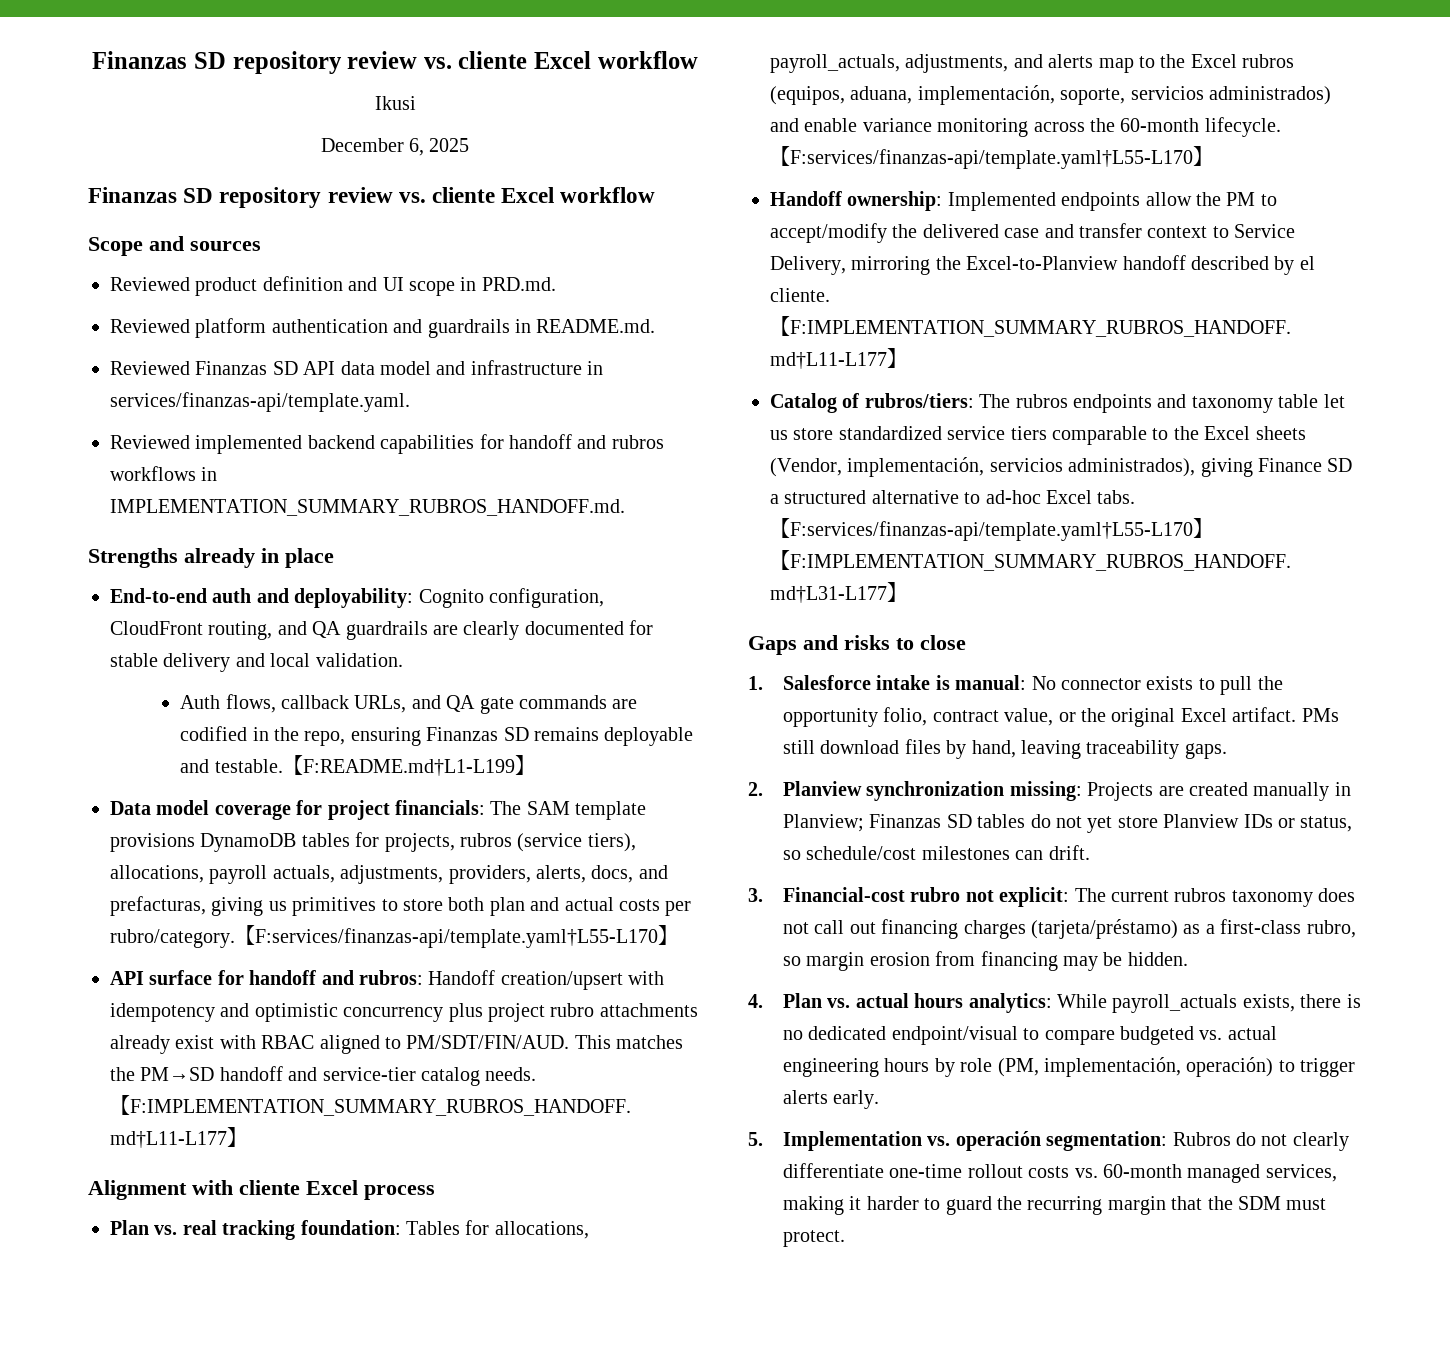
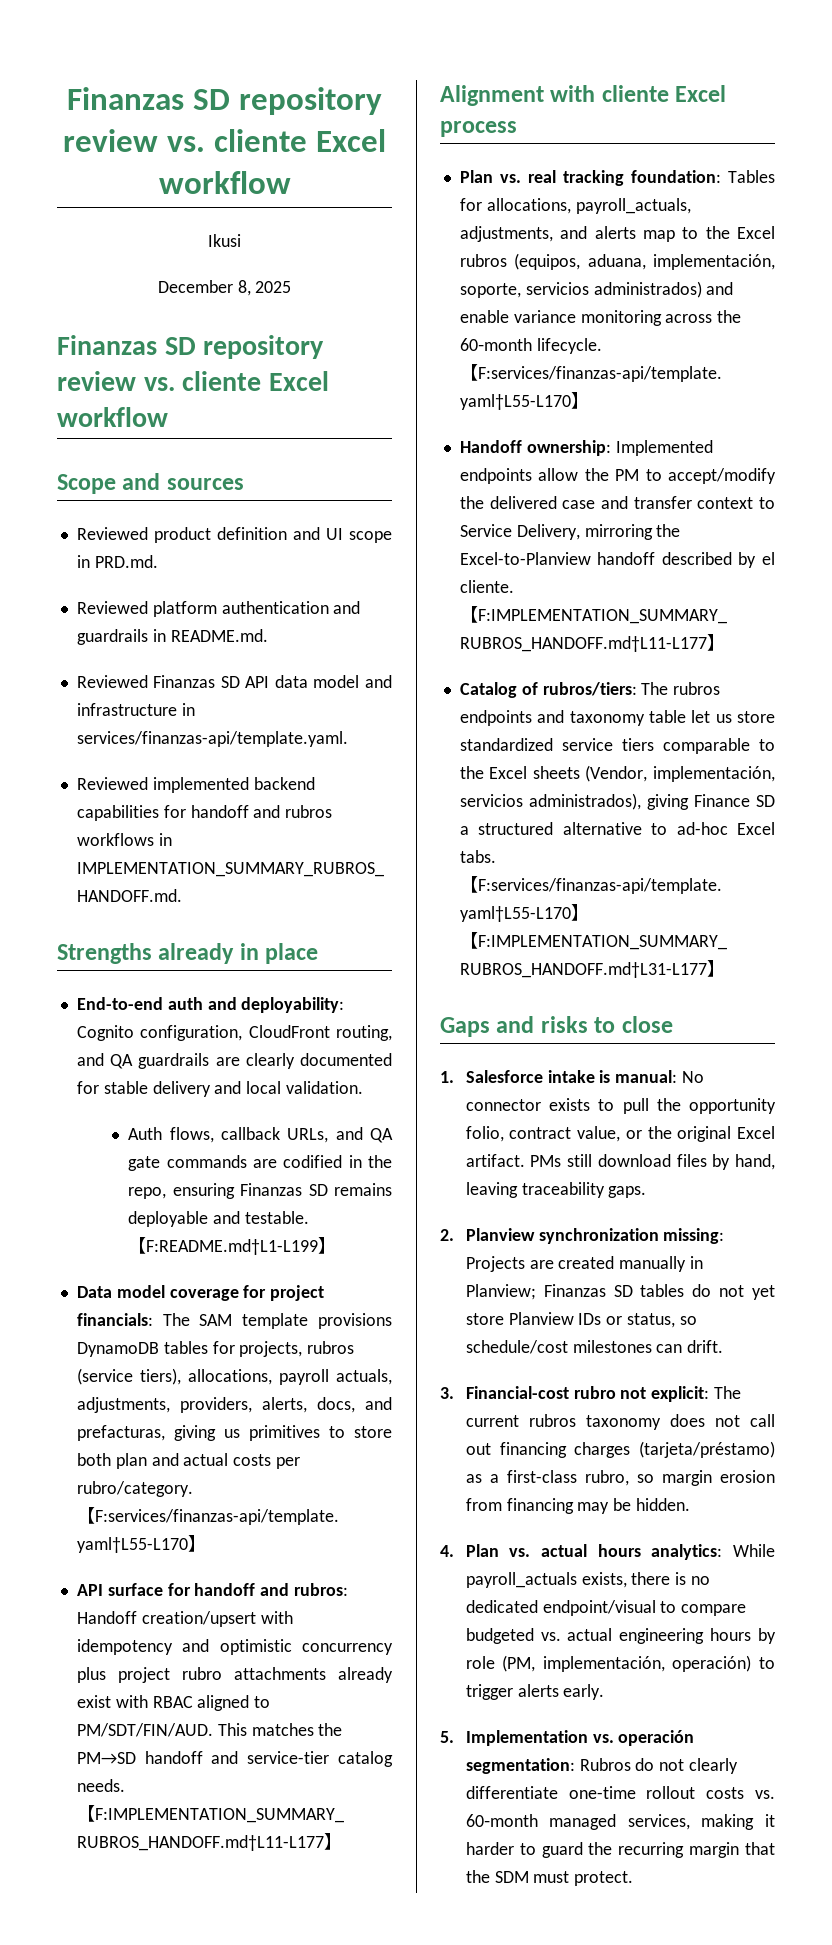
[409,138,424,156] 6, -> [237,280,251,296] 8,

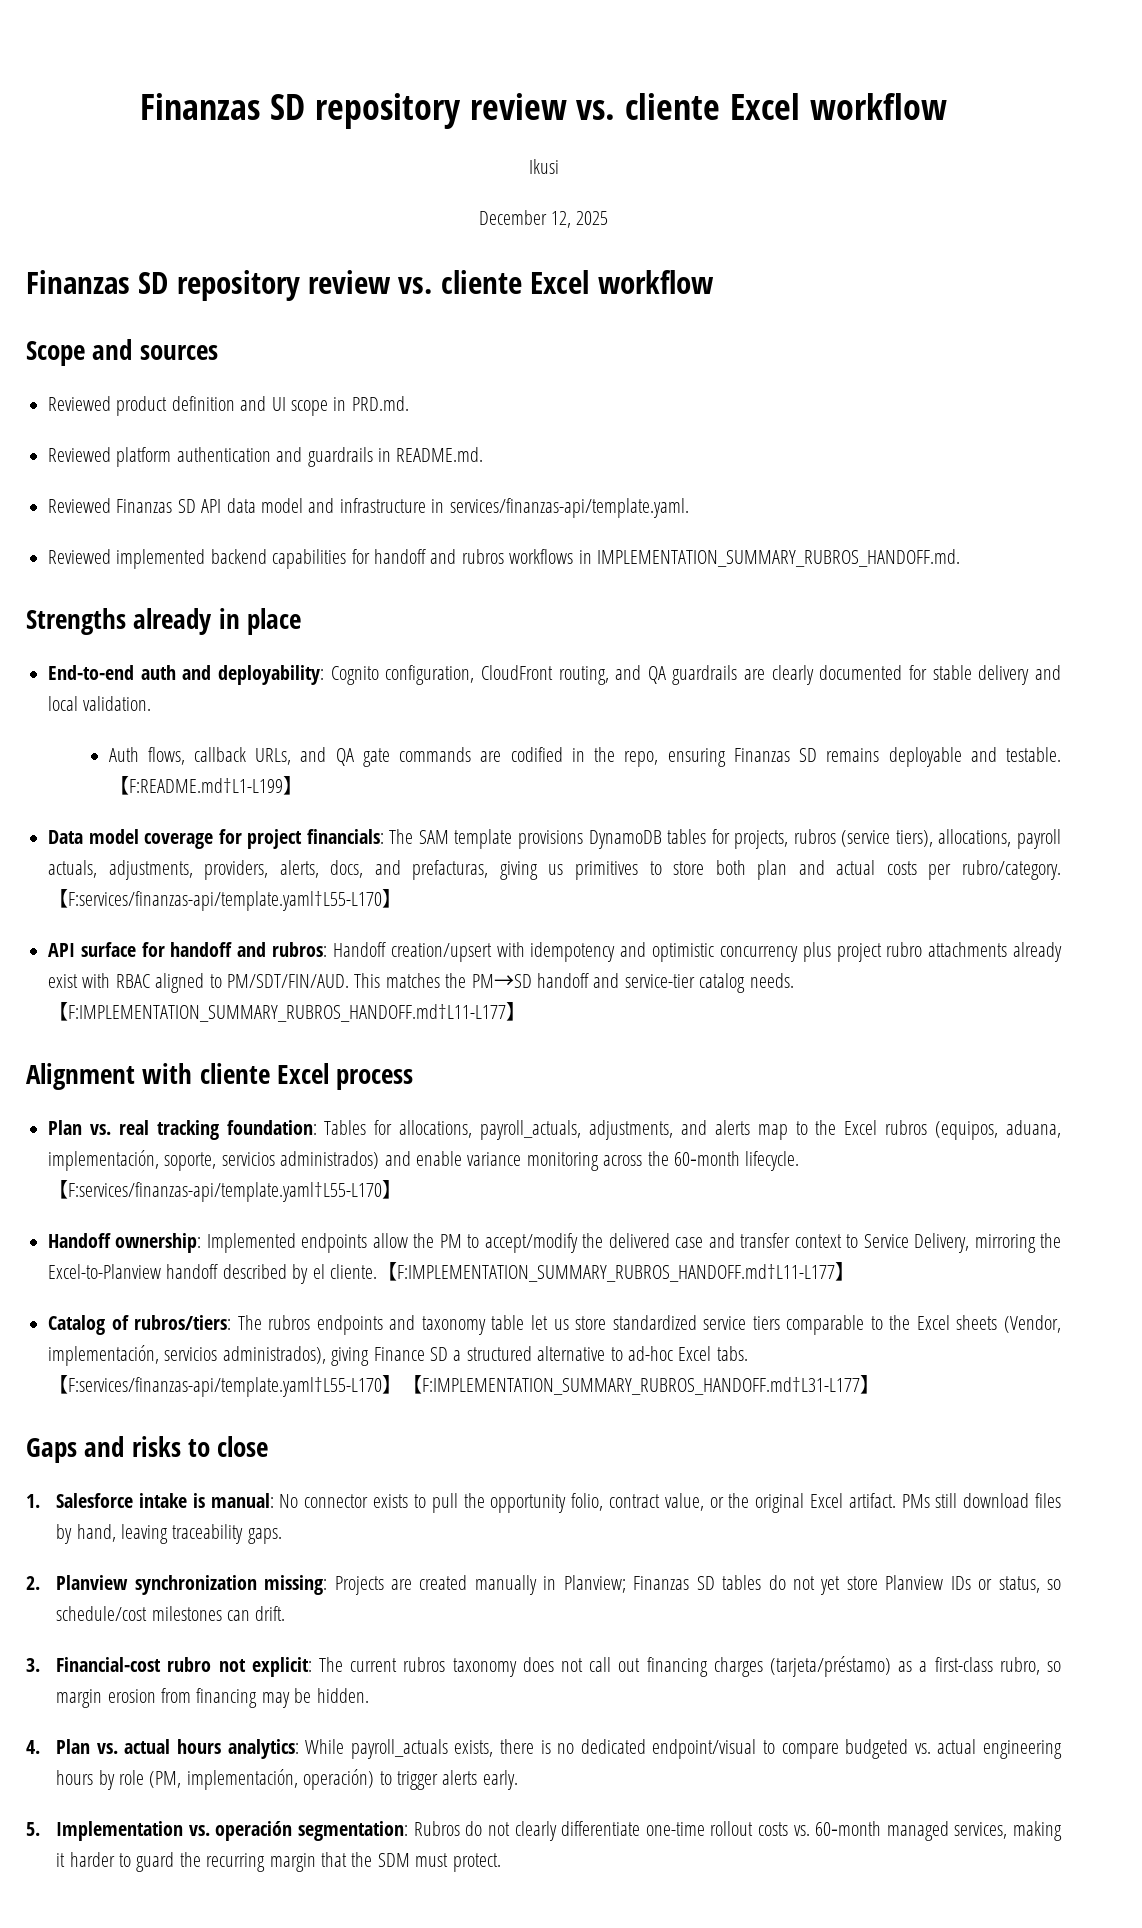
[237,280,251,296] 8, -> [551,211,571,228] 12,

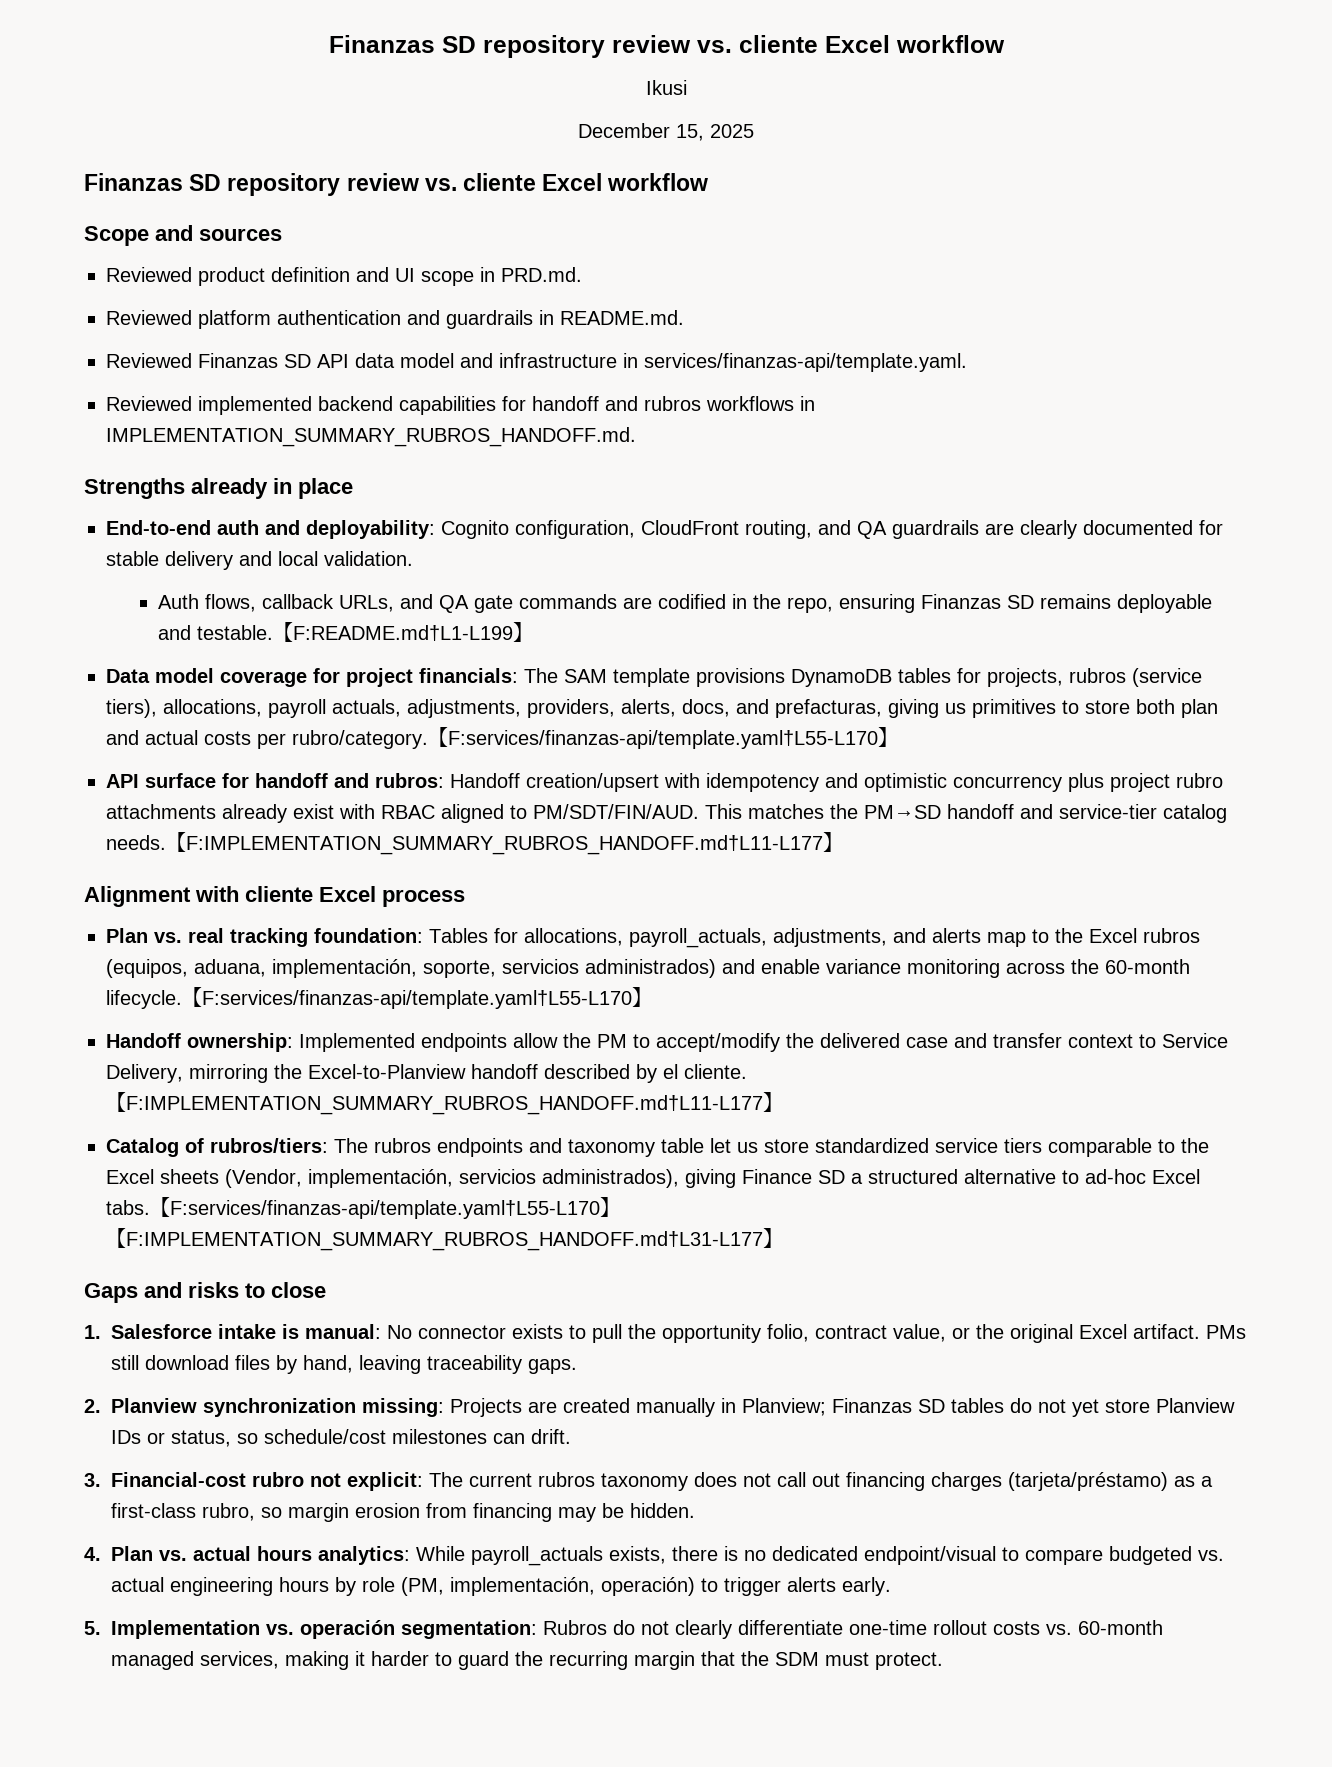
[551,211,571,228] 12, -> [676,124,704,141] 15,

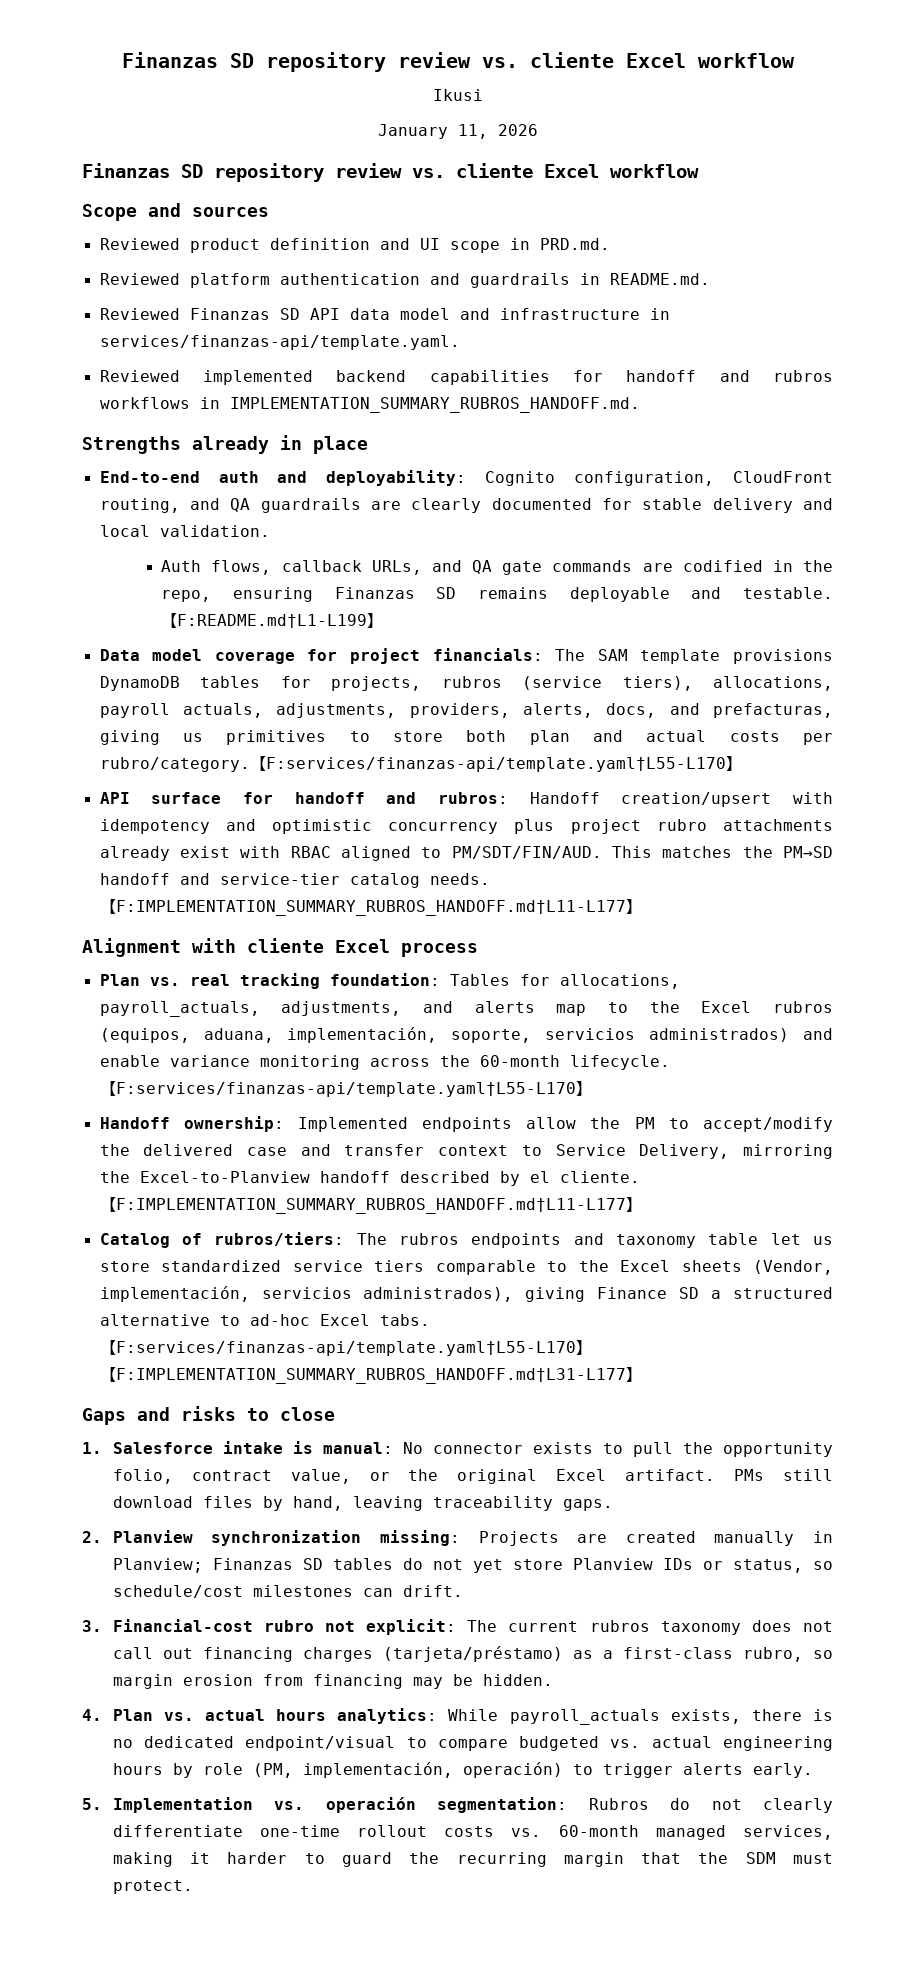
[578,123,754,141] December 15, 2025 -> [377,124,538,139] January 11, 2026

